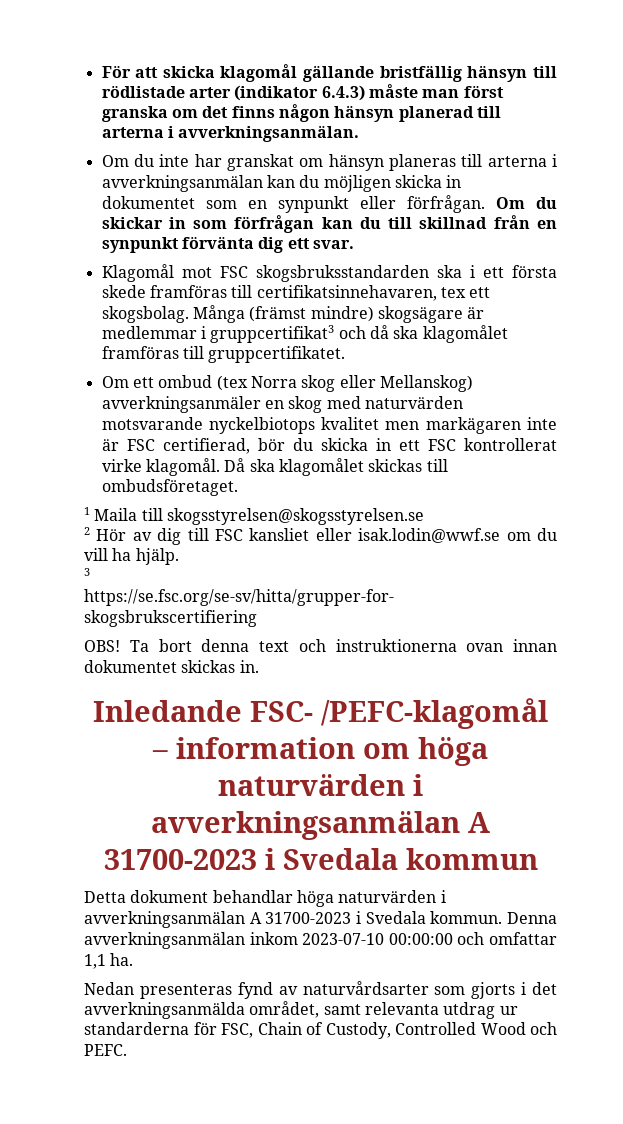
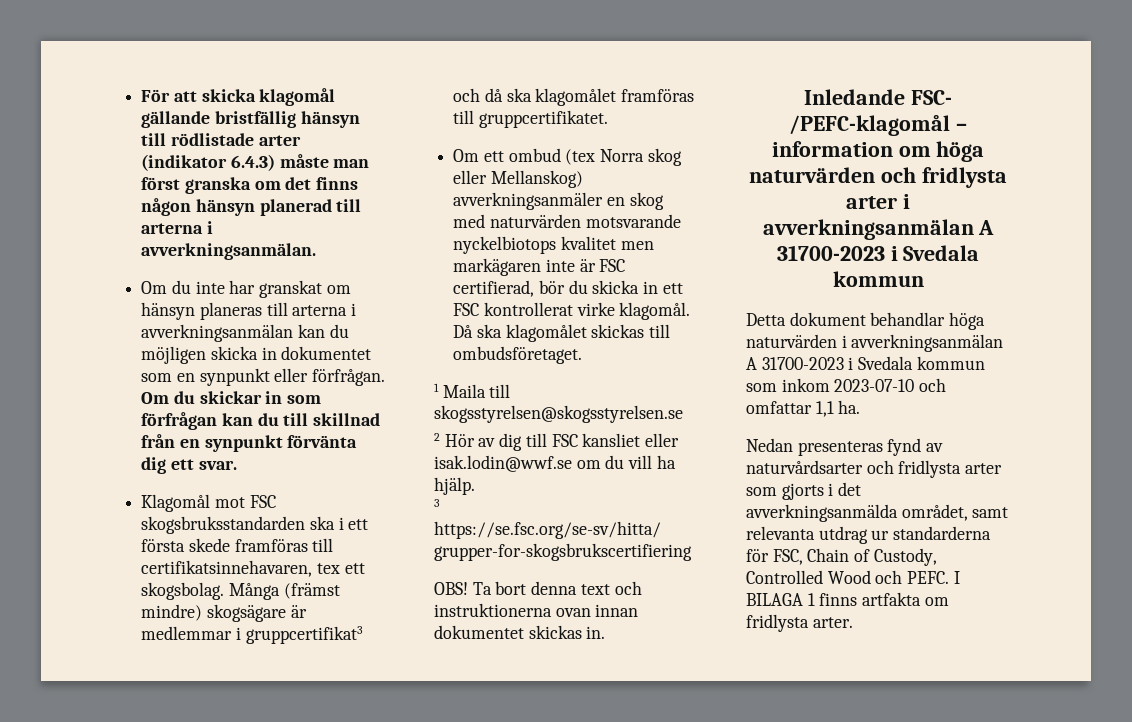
(405, 785) none -> [881,167,1007,188] [846,196,898,209] och fridlysta arter
[430,911,558,924] [84,932,245,949] kommun. Denna avverkningsanmälan -> [916,356,985,370] [746,383,777,392] kommun som
[388,933,453,945] 00:00:00 -> (915, 385) none
(429, 988) none -> [866,460,1003,478] och fridlysta arter
(127, 1050) none -> [953,571,960,584] [746,592,949,606] [746,614,853,632] I BILAGA 1 finns artfakta om fridlysta arter.

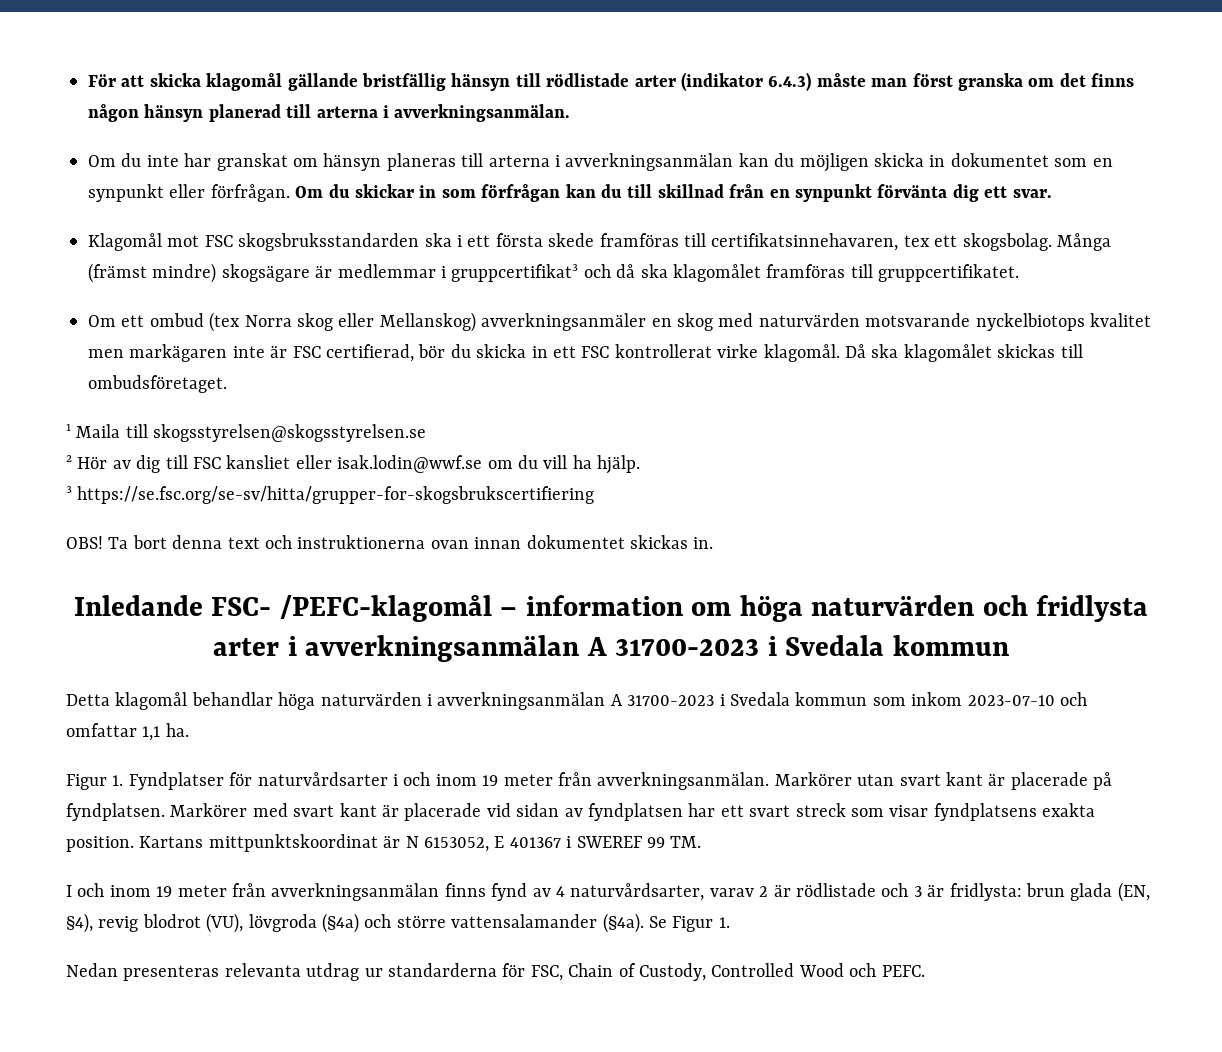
[789,312,866,326] dokument -> [115,692,188,710] klagomål
[746,438,944,456] [746,460,1003,478] [746,482,862,500] [746,504,1009,522] Nedan presenteras fynd av naturvårdsarter och fridlysta arter som gjorts i det avverkningsanmälda området, samt -> [66,772,1113,790] [66,803,1096,821] [66,834,702,852] [66,882,1150,902] [66,913,730,933] [66,963,220,981] Figur 1. Fyndplatser för naturvårdsarter i och inom 19 meter från avverkningsanmälan. Markörer utan svart kant är placerade på fyndplatsen. Markörer med svart kant är placerade vid sidan av fyndplatsen har ett svart streck som visar fyndplatsens exakta position. Kartans mittpunktskoordinat är N 6153052, E 401367 i SWEREF 99 TM. // I och inom 19 meter från avverkningsanmälan finns fynd av 4 naturvårdsarter, varav 2 är rödlistade och 3 är fridlysta: brun glada (EN, §4), revig blodrot (VU), lövgroda (§4a) och större vattensalamander (§4a). Se Figur 1. // Nedan presenteras
[953,571,960,584] [746,592,949,606] [746,614,853,632] I BILAGA 1 finns artfakta om fridlysta arter. -> (925, 971) none

